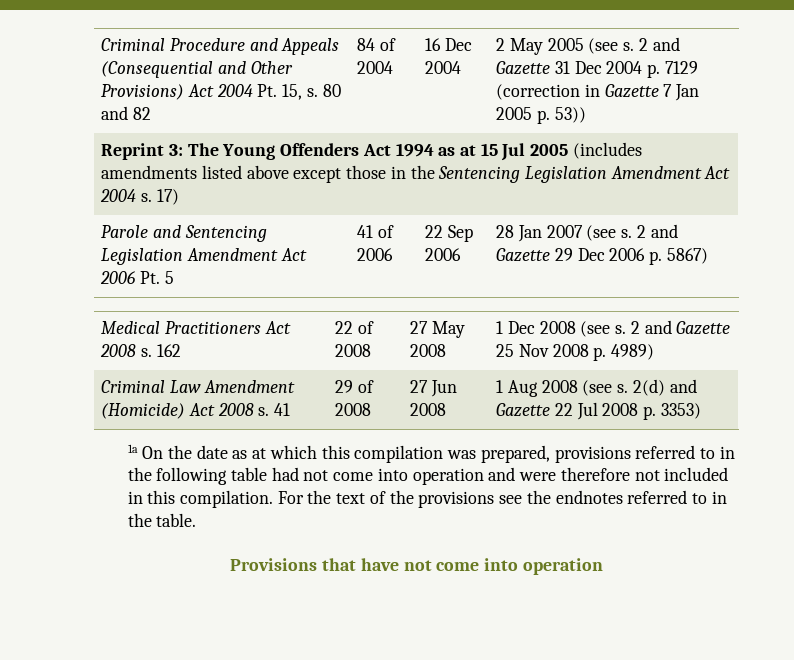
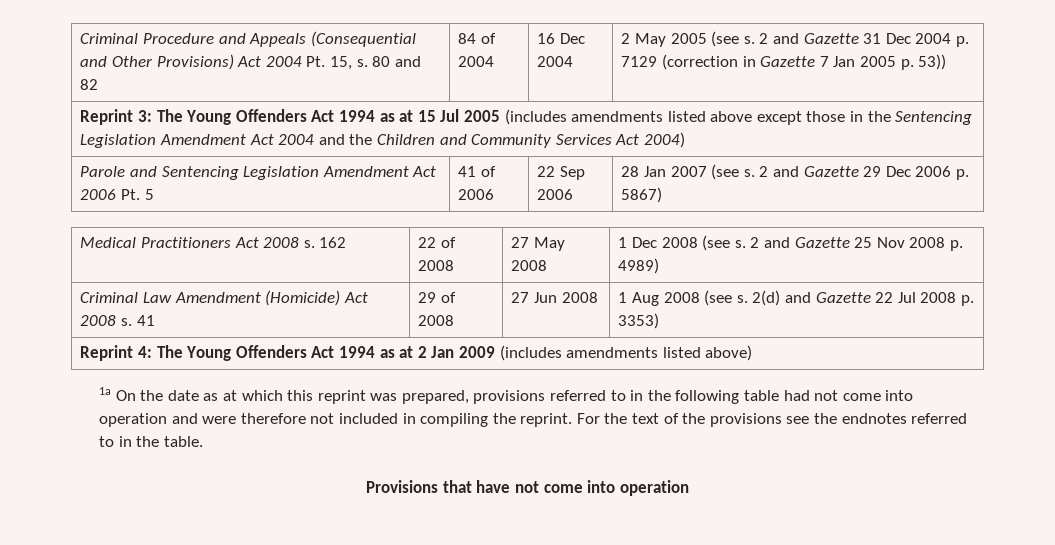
[140,189,179,205] s. 17) -> [318,132,685,148] and the Children and Community Services Act 2004)
(701, 411) none -> [80,345,753,361] // Reprint 4: The Young Offenders Act 1994 as at 2 Jan 2009 (includes amendments listed above)
[354,445,444,463] compilation -> [317,390,366,404] reprint
[147,490,273,508] this compilation. -> [420,413,573,427] compiling the reprint.

